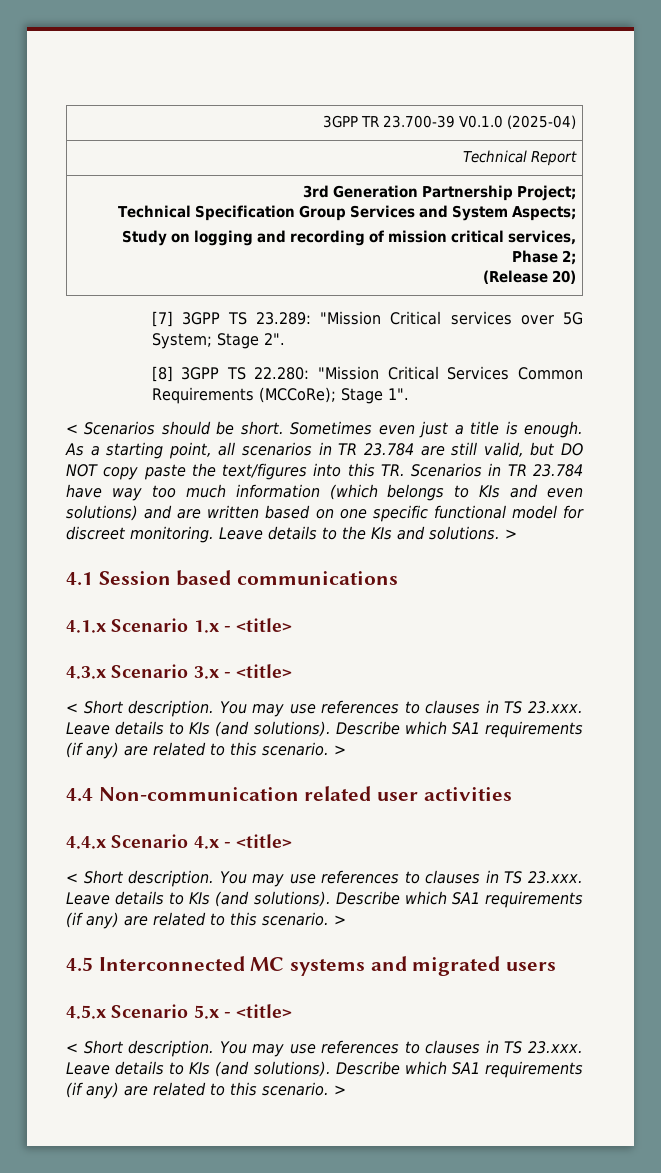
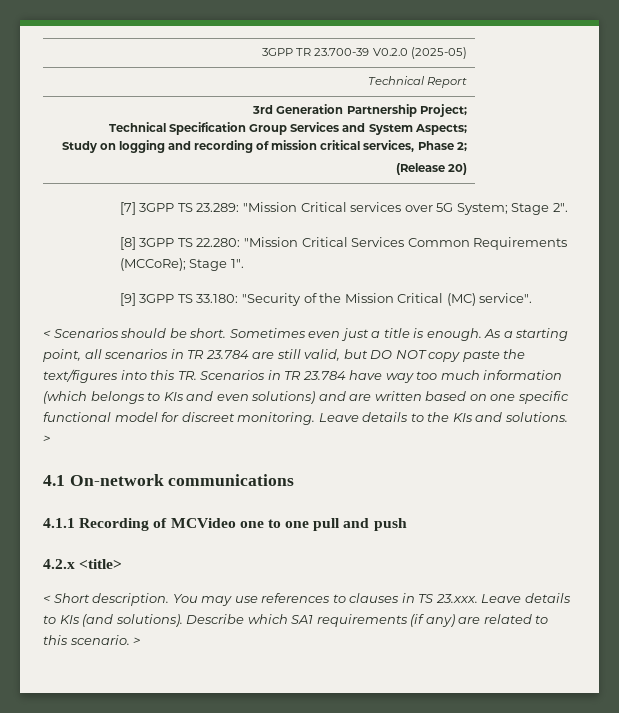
[459,115,577,129] V0.1.0 (2025-04) -> [372,47,467,59] V0.2.0 (2025-05)
(409, 394) none -> [119,293,533,306] // [9] 3GPP TS 33.180: "Security of the Mission Critical (MC) service".
[98,570,232,586] Session based -> [69,474,164,486] On-network
[66,618,293,633] [66,664,231,679] 4.1.x Scenario 1.x - <title> // 4.3.x Scenario 3.x - -> [43,518,407,531] [43,559,75,569] 4.1.1 Recording of MCVideo one to one pull and push // 4.2.x
[66,786,512,801] [66,834,293,849] [66,870,583,887] [66,891,583,908] [66,912,346,929] [66,956,557,976] [66,1004,293,1019] [66,1040,583,1057] [66,1061,583,1078] [66,1082,346,1099] // 4.4 Non-communication related user activities // 4.4.x Scenario 4.x - <title> // < Short description. You may use references to clauses in TS 23.xxx. Leave details to KIs (and solutions). Describe which SA1 requirements (if any) are related to this scenario. > // 4.5 Interconnected MC systems and migrated users // 4.5.x Scenario 5.x - <title> // < Short description. You may use references to clauses in TS 23.xxx. Leave details to KIs (and solutions). Describe which SA1 requirements (if any) are related to this scenario. > -> (141, 641) none

